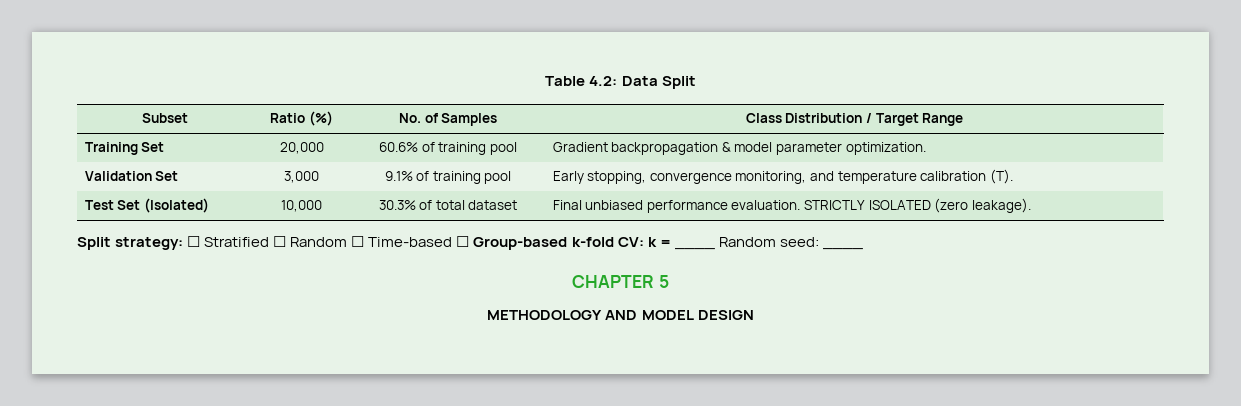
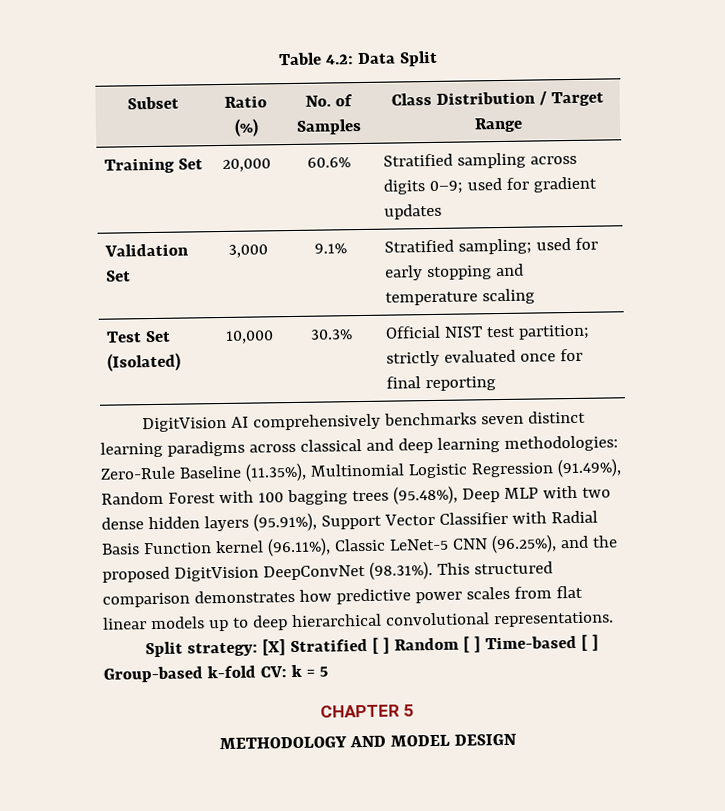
[421,142,517,155] [552,142,926,155] [84,171,179,181] [284,171,319,183] [384,171,512,184] [552,169,1014,184] of training pool | Gradient backpropagation & model parameter optimization. // Validation Set | 3,000 | 9.1% of training pool | Early stopping, convergence monitoring, and temperature calibration (T). -> [382,152,577,169] [382,176,597,195] [383,203,442,220] [103,243,189,257] [105,270,131,282] [227,244,268,258] [313,243,347,254] [383,237,598,255] [384,263,524,281] [384,288,535,306] | Stratified sampling across digits 0–9; used for gradient updates // Validation Set | 3,000 | 9.1% | Stratified sampling; used for early stopping and temperature scaling
[419,200,518,210] [552,198,1032,213] [77,236,470,250] of total dataset | Final unbiased performance evaluation. STRICTLY ISOLATED (zero leakage). // Split strategy: ☐ Stratified ☐ Random ☐ Time-based ☐ -> [384,324,590,340] [385,348,583,367] [385,376,496,392] [142,410,587,433] [100,435,618,458] [100,458,622,482] [101,485,611,506] [101,510,598,532] [101,534,618,557] [102,561,553,583] [102,585,583,608] [103,611,614,632] [145,634,600,658] | Official NIST test partition; strictly evaluated once for final reporting // DigitVision AI comprehensively benchmarks seven distinct learning paradigms across classical and deep learning methodologies: Zero-Rule Baseline (11.35%), Multinomial Logistic Regression (91.49%), Random Forest with 100 bagging trees (95.48%), Deep MLP with two dense hidden layers (95.91%), Support Vector Classifier with Radial Basis Function kernel (96.11%), Classic LeNet-5 CNN (96.25%), and the proposed DigitVision DeepConvNet (98.31%). This structured comparison demonstrates how predictive power scales from flat linear models up to deep hierarchical convolutional representations. // Split strategy: [X] Stratified [ ] Random [ ] Time-based [ ]
[674,247,715,250] [718,237,819,247] [822,247,863,250] ____ Random seed: ____ -> [318,666,328,677] 5

